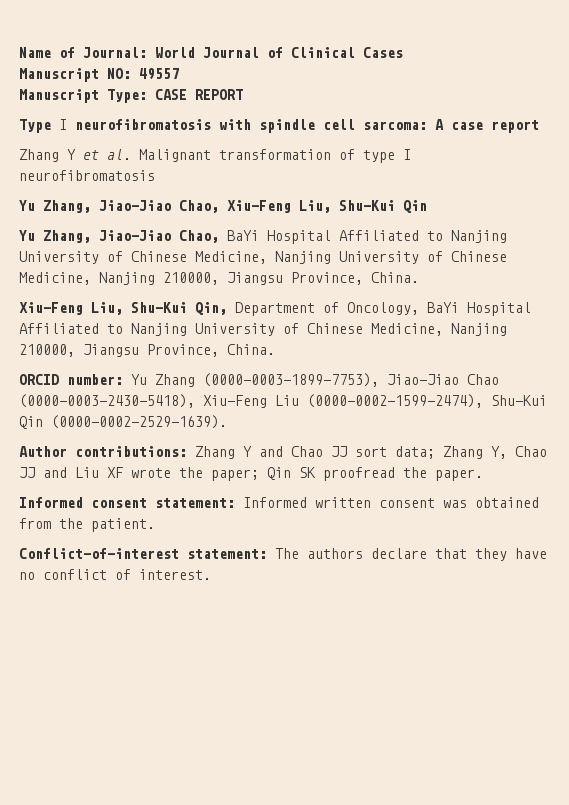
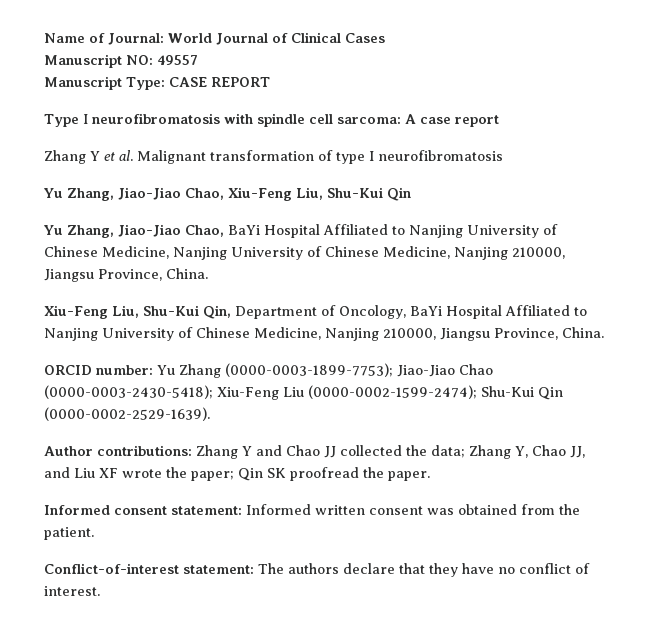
[203,373,379,387] (0000-0003-1899-7753), -> [225,363,393,377] (0000-0003-1899-7753);
[19,394,195,408] (0000-0003-2430-5418), -> [44,385,213,399] (0000-0003-2430-5418);
[307,394,483,408] (0000-0002-1599-2474), -> [308,385,477,399] (0000-0002-1599-2474);
[355,447,387,457] sort -> [340,445,427,456] collected the
[19,467,35,478] JJ -> [570,446,585,458] JJ,

